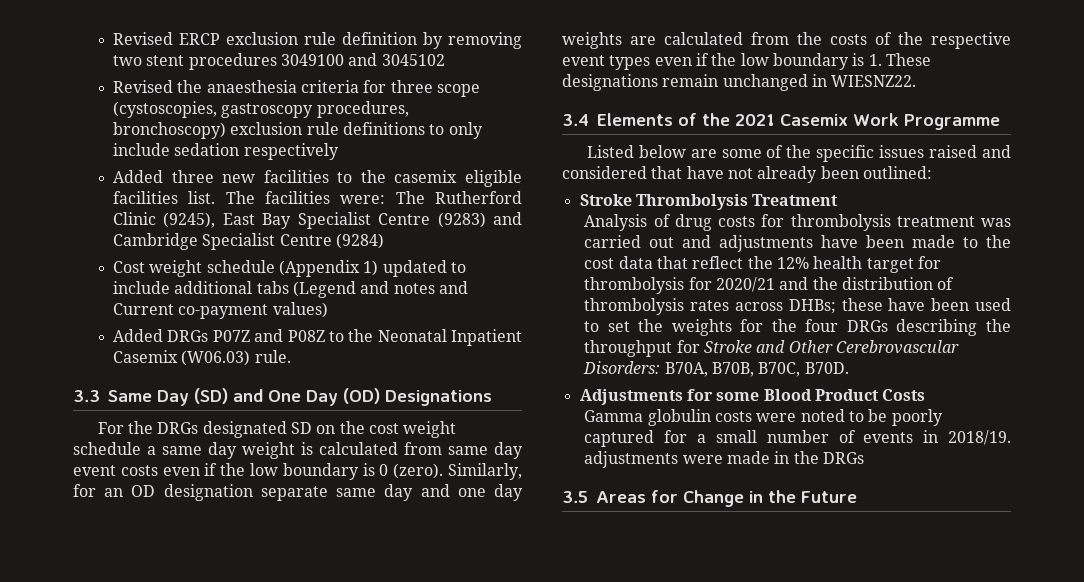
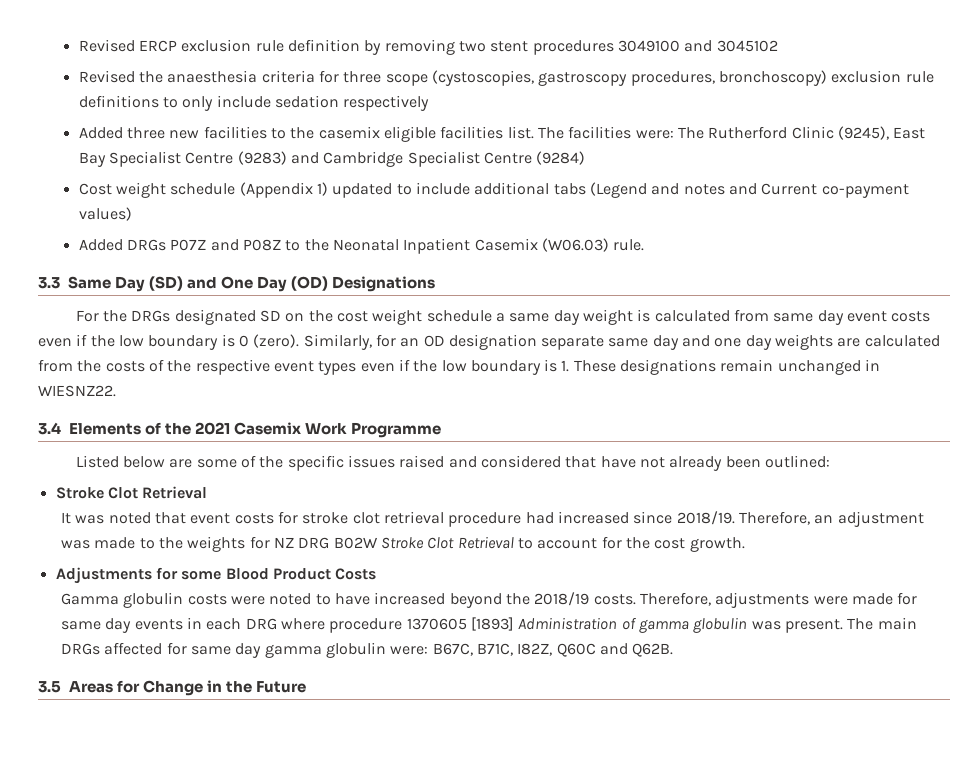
[635,194,839,210] [584,214,1011,231] [584,235,1012,252] [584,256,941,273] [584,277,955,294] [584,298,1012,315] [584,319,1012,336] [584,340,960,357] [583,361,849,377] Thrombolysis Treatment // Analysis of drug costs for thrombolysis treatment was carried out and adjustments have been made to the cost data that reflect the 12% health target for thrombolysis for 2020/21 and the distribution of thrombolysis rates across DHBs; these have been used to set the weights for the four DRGs describing the throughput for Stroke and Other Cerebrovascular Disorders: B70A, B70B, B70C, B70D. -> [107,486,208,499] [61,511,924,527] [61,536,745,552] Clot Retrieval // It was noted that event costs for stroke clot retrieval procedure had increased since 2018/19. Therefore, an adjustment was made to the weights for NZ DRG B02W Stroke Clot Retrieval to account for the cost growth.
[868,409,943,426] [584,430,1012,447] [584,451,865,468] be poorly captured for a small number of events in 2018/19. adjustments were made in the DRGs -> [335,592,918,608] [61,617,917,633] [61,642,674,658] have increased beyond the 2018/19 costs. Therefore, adjustments were made for same day events in each DRG where procedure 1370605 [1893] Administration of gamma globulin was present. The main DRGs affected for same day gamma globulin were: B67C, B71C, I82Z, Q60C and Q62B.

